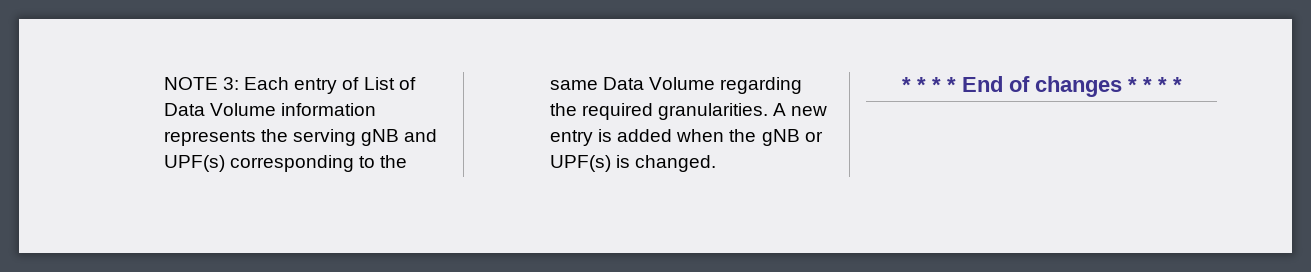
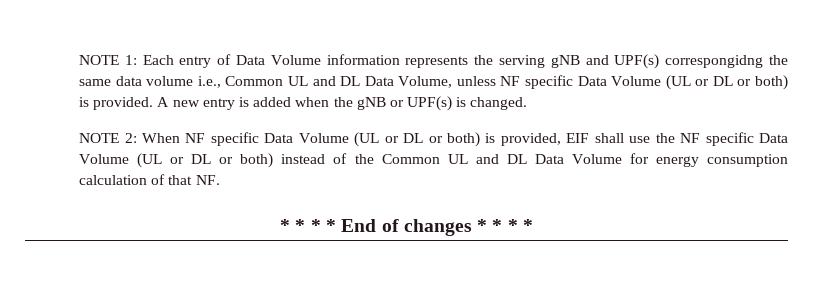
[163,77,240,90] NOTE 3: -> [79,55,137,65] NOTE 1:
[363,77,416,90] List of -> (232, 59) none
[230,155,408,172] [549,77,803,94] [549,103,769,120] corresponding to the same Data Volume regarding the required granularities. -> [665,55,789,68] [79,75,788,90] [79,97,154,110] correspongidng the same data volume i.e., Common UL and DL Data Volume, unless NF specific Data Volume (UL or DL or both) is provided.
(717, 163) none -> [79,132,788,147] [79,153,789,168] [79,174,220,185] // NOTE 2: When NF specific Data Volume (UL or DL or both) is provided, EIF shall use the NF specific Data Volume (UL or DL or both) instead of the Common UL and DL Data Volume for energy consumption calculation of that NF.

